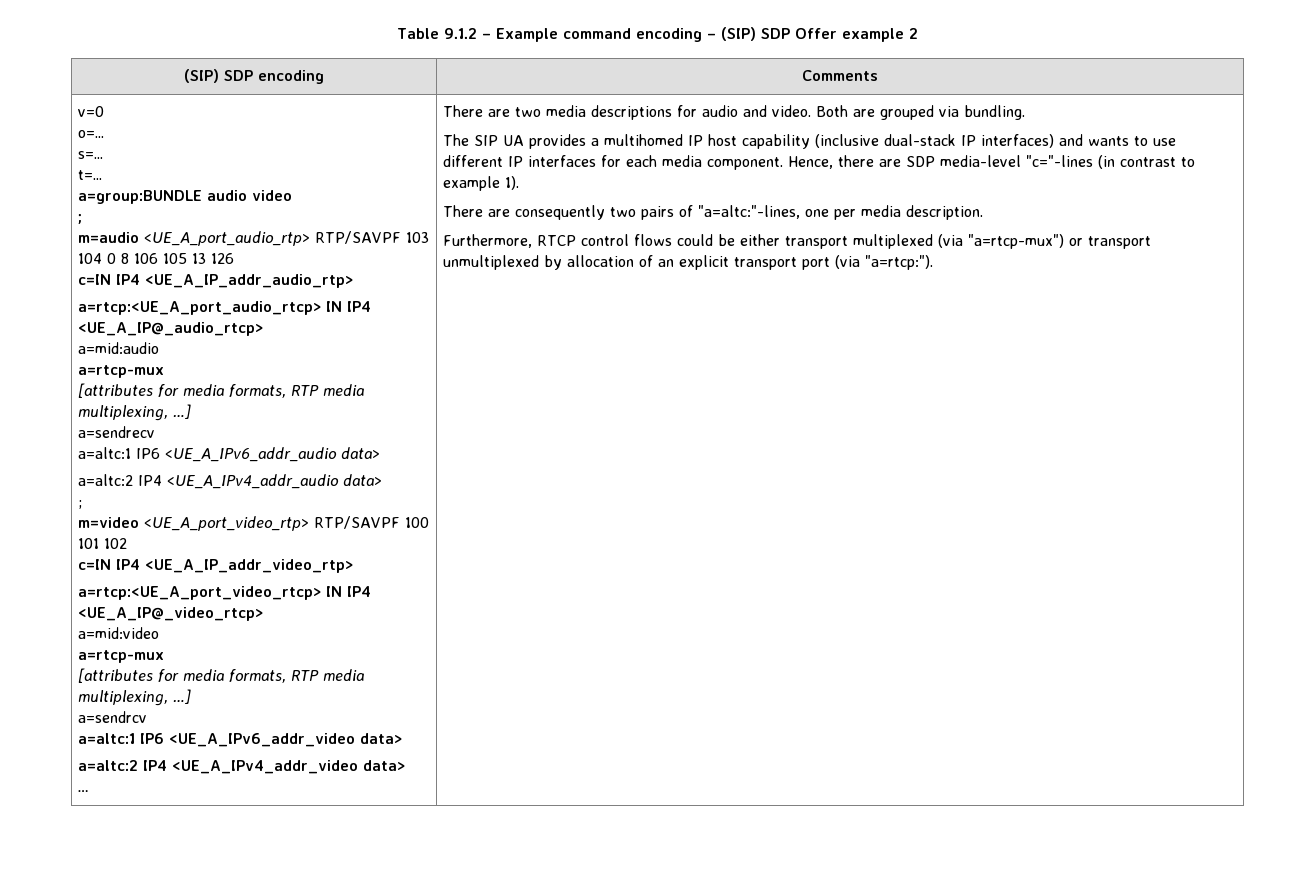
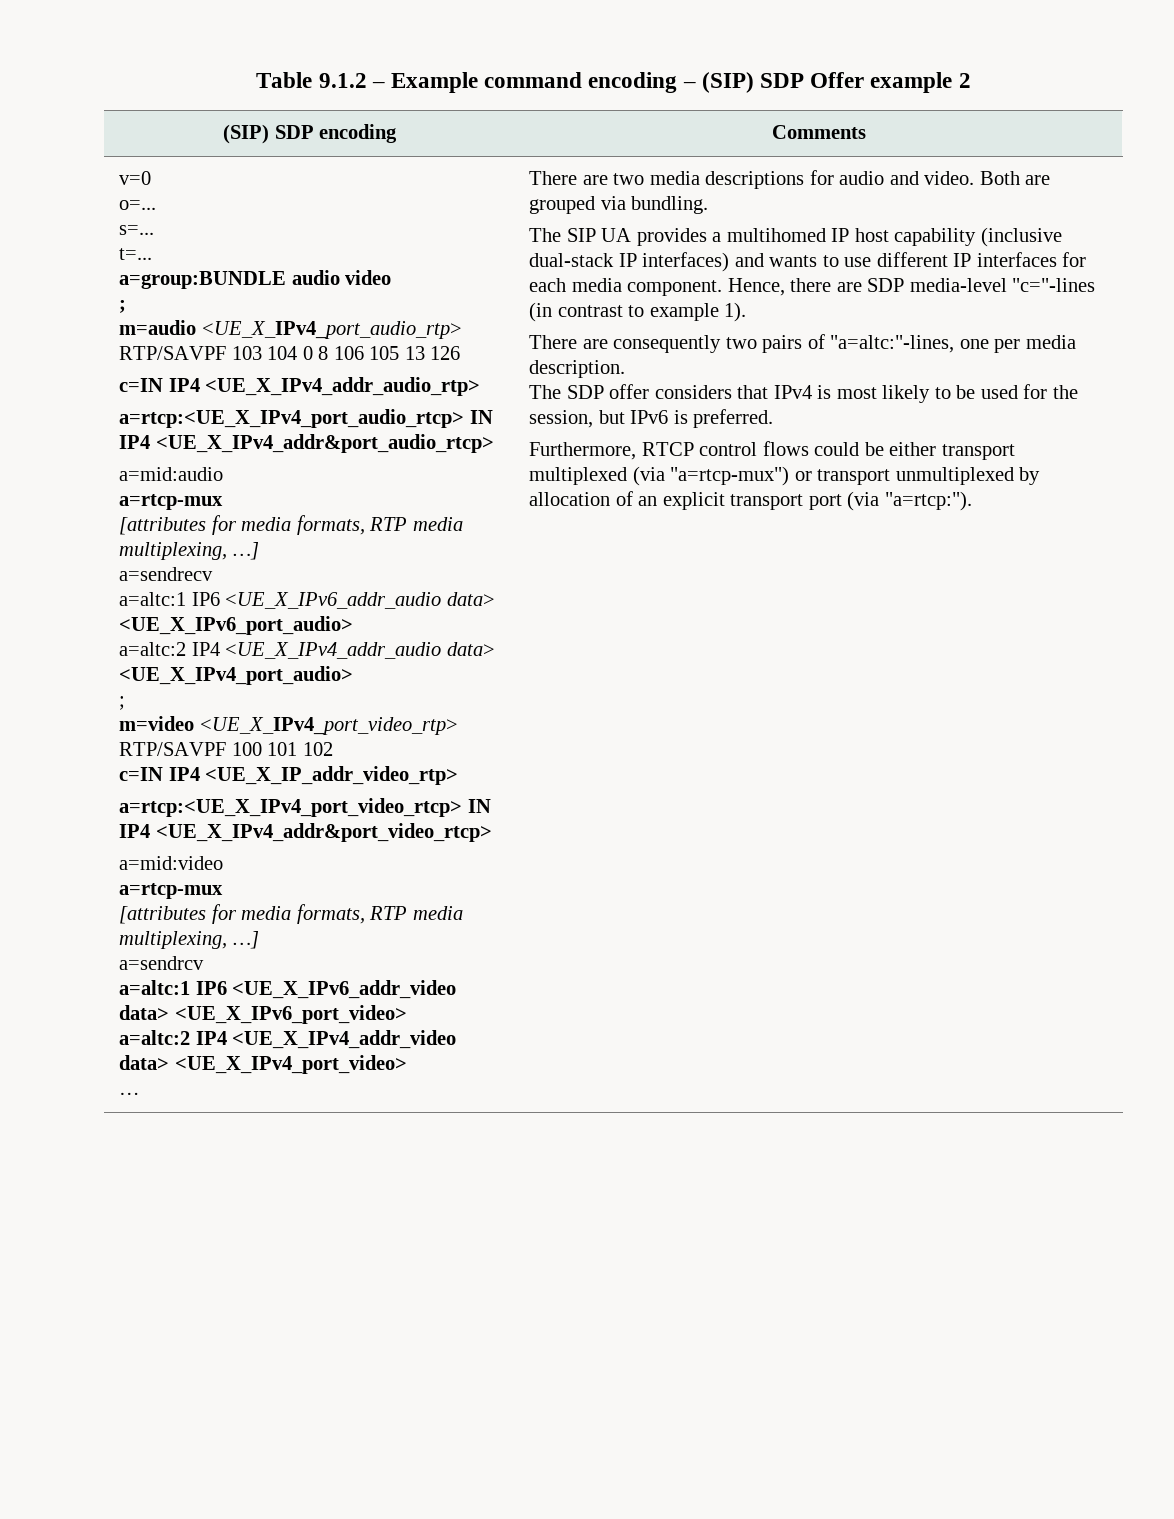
[144,231,311,246] <UE_A_port_audio_rtp> -> [201,321,462,339] <UE_X_IPv4_port_audio_rtp>
[145,274,354,288] [78,301,372,315] [78,322,264,336] <UE_A_IP_addr_audio_rtp> // a=rtcp:<UE_A_port_audio_rtcp> IN IP4 <UE_A_IP@_audio_rtcp> -> [205,377,481,396] [119,409,493,428] [119,434,494,453] <UE_X_IPv4_addr_audio_rtp> // a=rtcp:<UE_X_IPv4_port_audio_rtcp> IN IP4 <UE_X_IPv4_addr&port_audio_rtcp>
[165,447,381,462] [78,474,383,489] <UE_A_IPv6_addr_audio data> // a=altc:2 IP4 <UE_A_IPv4_addr_audio data> -> [225,592,495,609] [119,616,354,635] [119,642,495,659] [119,666,354,685] <UE_X_IPv6_addr_audio data> <UE_X_IPv6_port_audio> // a=altc:2 IP4 <UE_X_IPv4_addr_audio data> <UE_X_IPv4_port_audio>
[144,516,310,531] <UE_A_port_video_rtp> -> [199,717,458,735] <UE_X_IPv4_port_video_rtp>
[145,559,354,573] [78,586,372,600] [78,607,264,621] <UE_A_IP_addr_video_rtp> // a=rtcp:<UE_A_port_video_rtcp> IN IP4 <UE_A_IP@_video_rtcp> -> [205,766,459,785] [119,798,491,817] [119,823,492,842] <UE_X_IP_addr_video_rtp> // a=rtcp:<UE_X_IPv4_port_video_rtcp> IN IP4 <UE_X_IPv4_addr&port_video_rtcp>
[169,733,403,747] [78,760,406,774] <UE_A_IPv6_addr_video data> // a=altc:2 IP4 <UE_A_IPv4_addr_video data> -> [232,980,457,999] [119,1005,407,1024] [119,1030,457,1049] [119,1055,407,1074] <UE_X_IPv6_addr_video data> <UE_X_IPv6_port_video> // a=altc:2 IP4 <UE_X_IPv4_addr_video data> <UE_X_IPv4_port_video>
(984, 212) none -> [529,384,1079,403] [529,409,774,428] // The SDP offer considers that IPv4 is most likely to be used for the session, but IPv6 is preferred.

